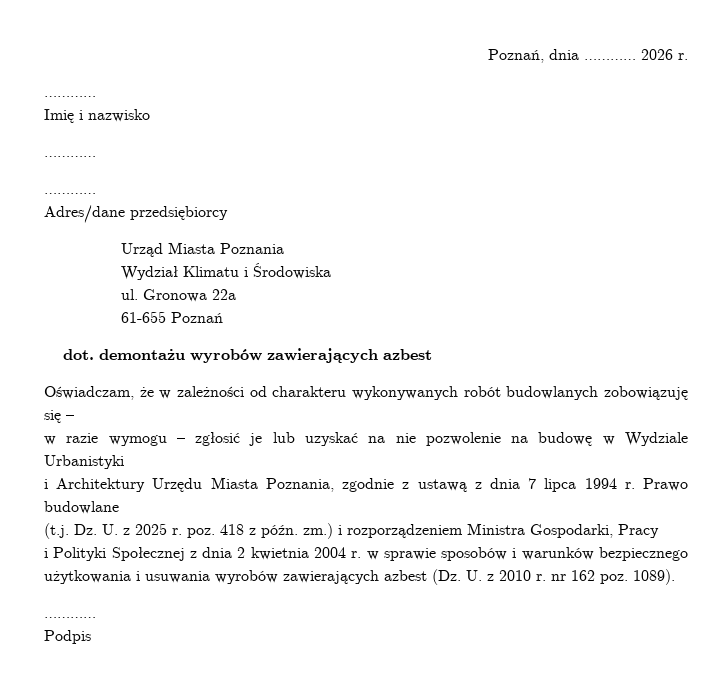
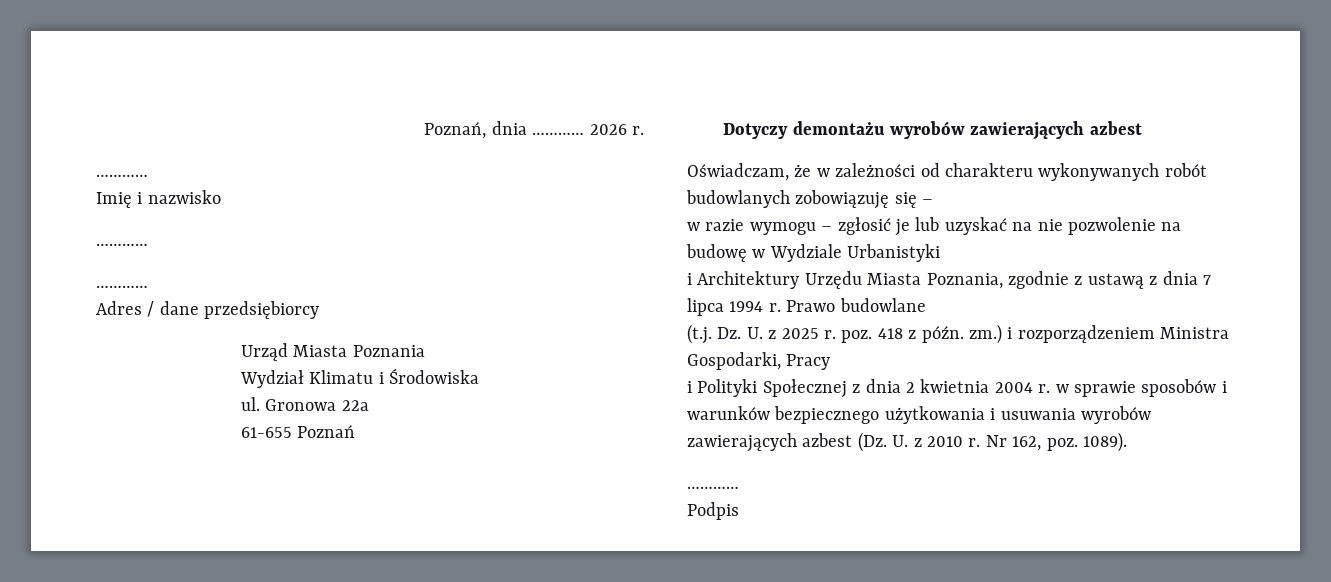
[44,205,125,223] Adres/dane -> [96,301,199,317] Adres / dane
[63,349,95,360] dot. -> [723,123,789,139] Dotyczy
[551,570,595,581] nr 162 -> [985,435,1042,451] Nr 162,

